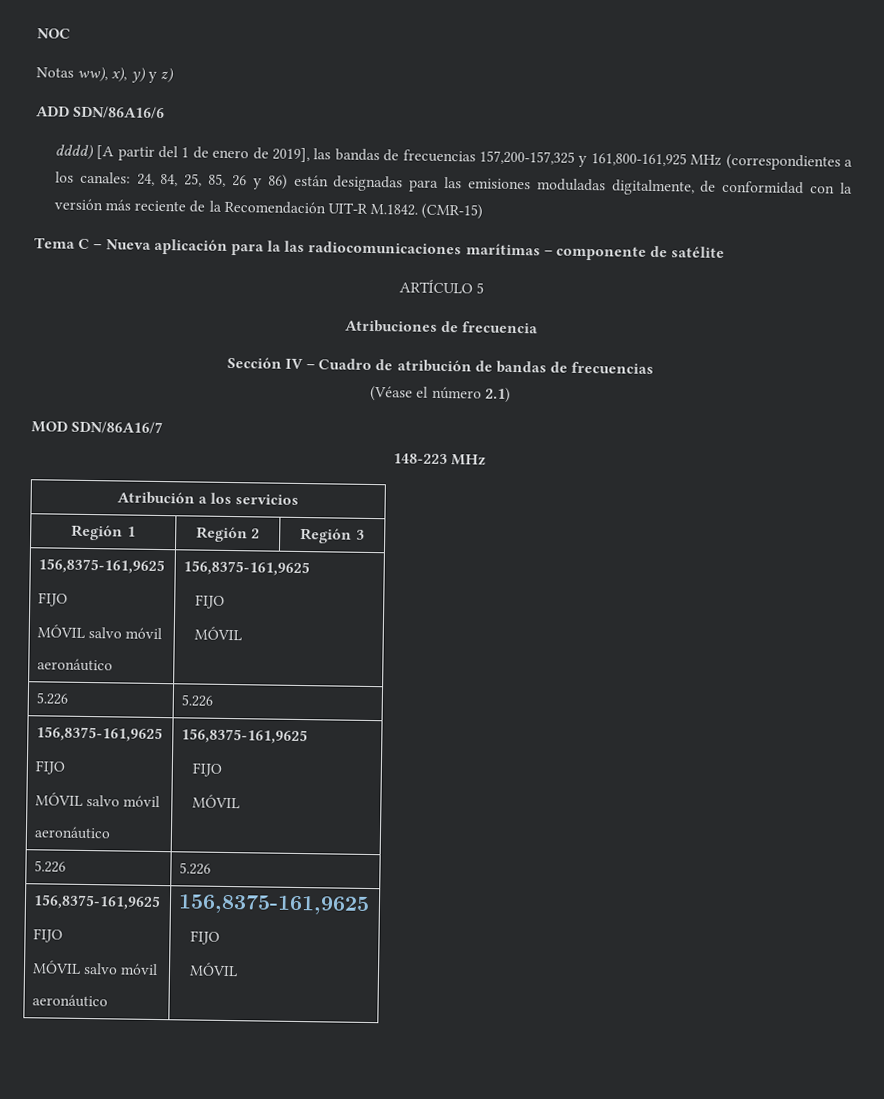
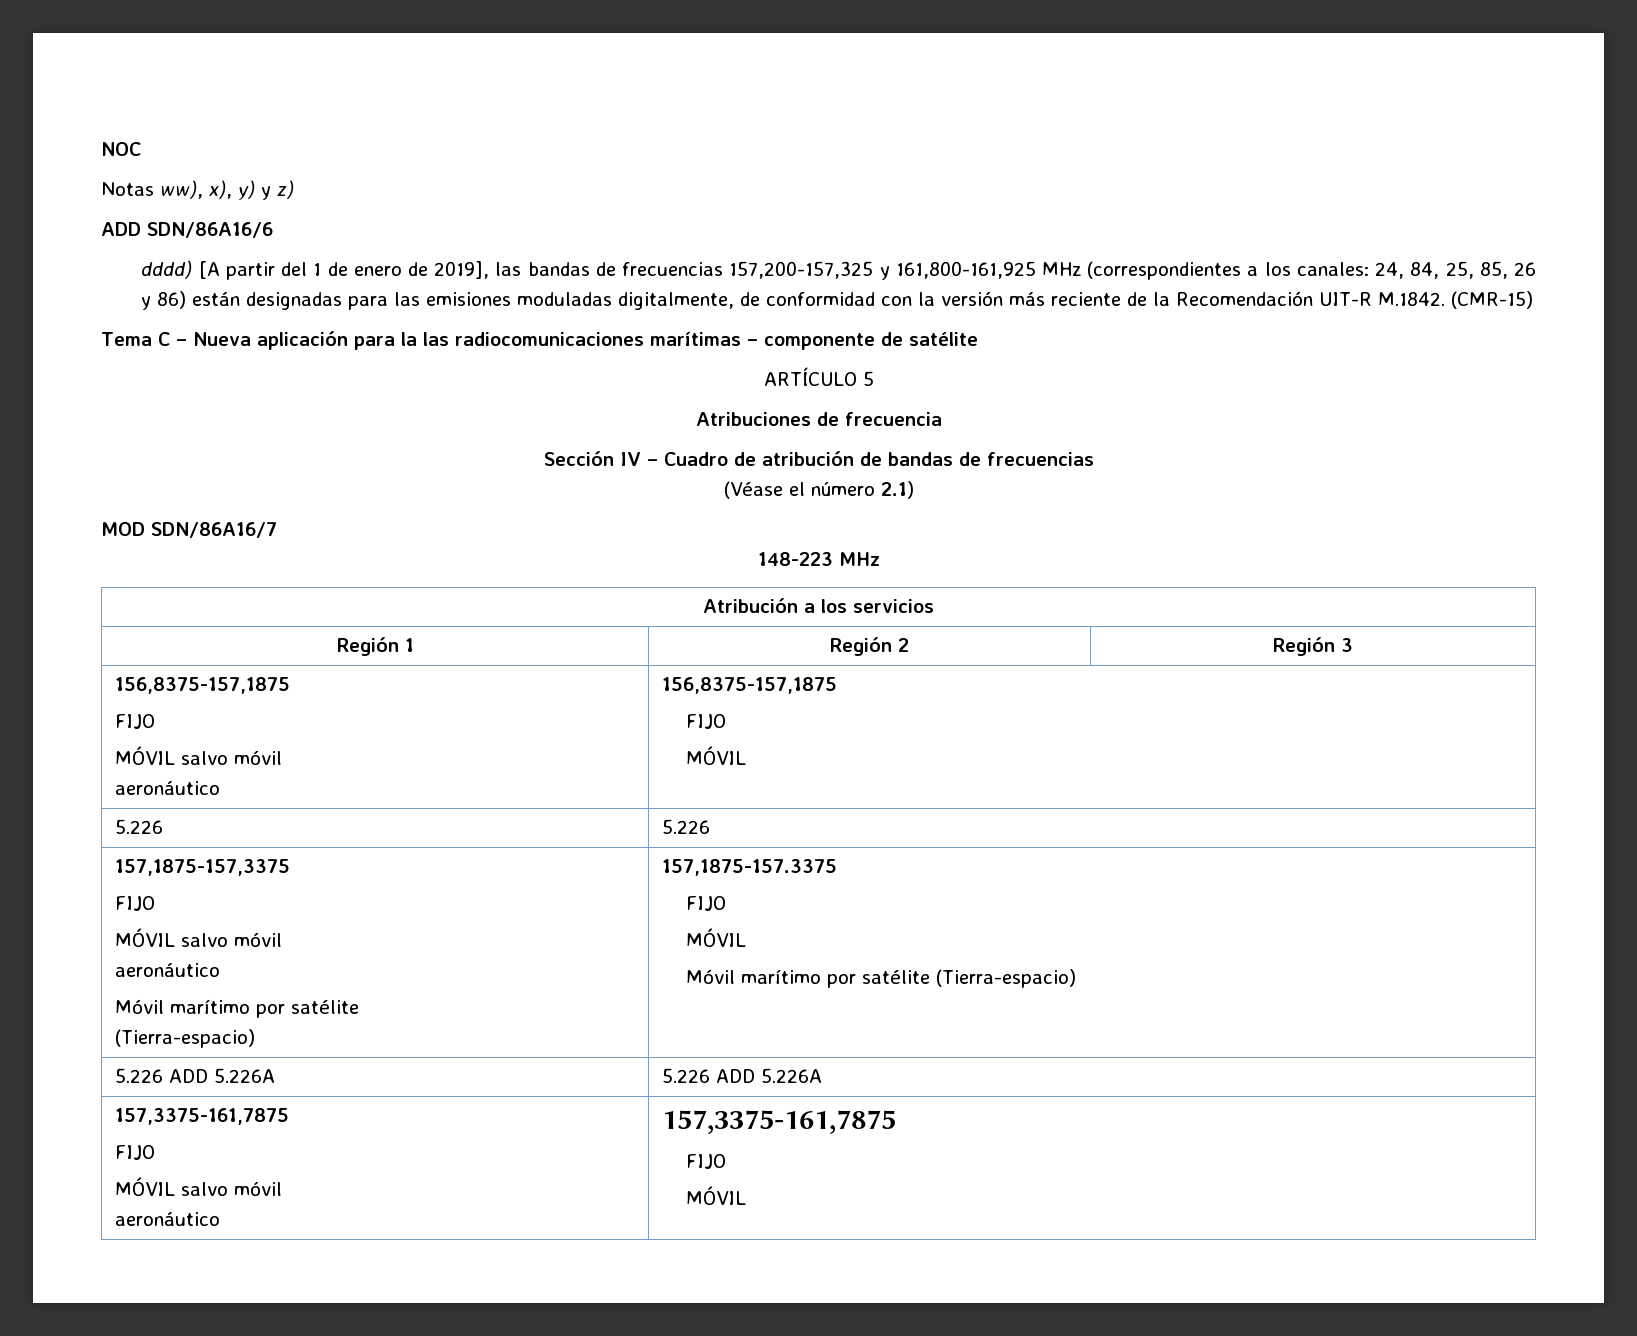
[37,558,165,575] [37,592,68,607] [36,624,163,640] [36,658,113,672] [182,560,310,577] [194,594,225,609] [193,626,242,641] [35,692,68,705] [180,694,213,707] [35,726,163,743] [34,760,65,775] [34,792,161,808] [33,826,111,840] [180,728,308,745] [191,762,222,777] [191,794,240,809] [33,860,66,873] [178,862,211,875] [32,894,161,911] [32,928,63,943] [31,960,159,976] [31,994,108,1008] [177,894,370,916] [189,930,220,945] [188,962,238,977] 156,8375-161,9625 // FIJO // MÓVIL salvo móvil // aeronáutico | 156,8375-161,9625 // FIJO // MÓVIL // 5.226 | 5.226 // 156,8375-161,9625 // FIJO // MÓVIL salvo móvil // aeronáutico | 156,8375-161,9625 // FIJO // MÓVIL // 5.226 | 5.226 // 156,8375-161,9625 // FIJO // MÓVIL salvo móvil // aeronáutico | 156,8375-161,9625 // FIJO // MÓVIL -> [114,677,290,694] [114,714,155,729] [114,746,282,765] [114,781,220,795] [661,677,837,694] [685,714,726,729] [685,746,746,765] [114,819,163,834] [661,819,710,834] [114,859,290,876] [114,896,155,911] [114,928,282,947] [114,963,220,977] [114,999,359,1018] [114,1029,255,1048] [661,859,837,876] [685,896,726,911] [685,928,746,947] [685,969,1076,988] [114,1068,275,1083] [661,1068,822,1083] [114,1108,289,1125] [114,1145,155,1160] [114,1177,282,1196] [114,1212,220,1226] [661,1110,896,1134] [685,1154,726,1169] [685,1186,746,1205] 156,8375-157,1875 // FIJO // MÓVIL salvo móvil // aeronáutico | 156,8375-157,1875 // FIJO // MÓVIL // 5.226 | 5.226 // 157,1875-157,3375 // FIJO // MÓVIL salvo móvil // aeronáutico // Móvil marítimo por satélite // (Tierra-espacio) | 157,1875-157.3375 // FIJO // MÓVIL // Móvil marítimo por satélite (Tierra-espacio) // 5.226 ADD 5.226A | 5.226 ADD 5.226A // 157,3375-161,7875 // FIJO // MÓVIL salvo móvil // aeronáutico | 157,3375-161,7875 // FIJO // MÓVIL

